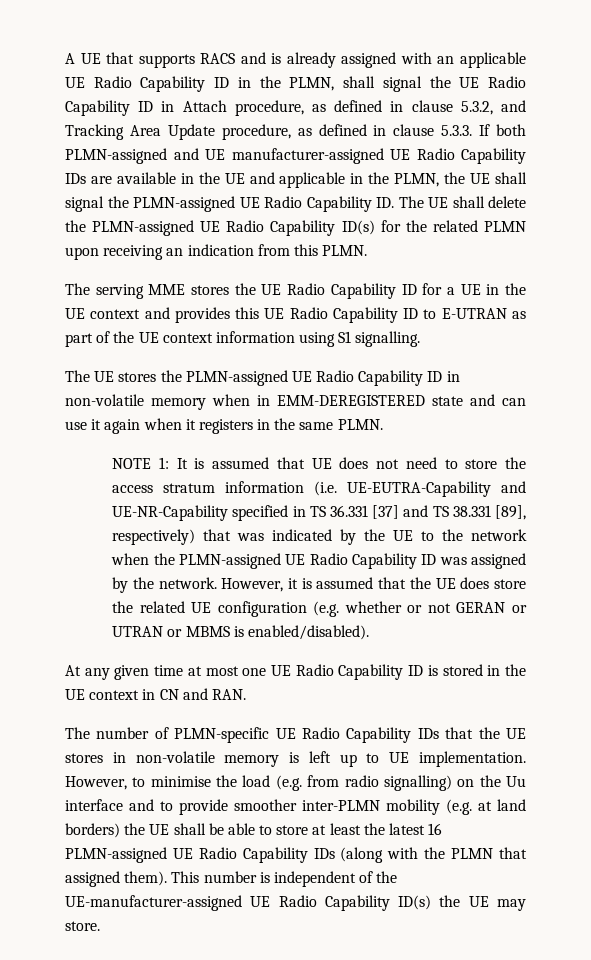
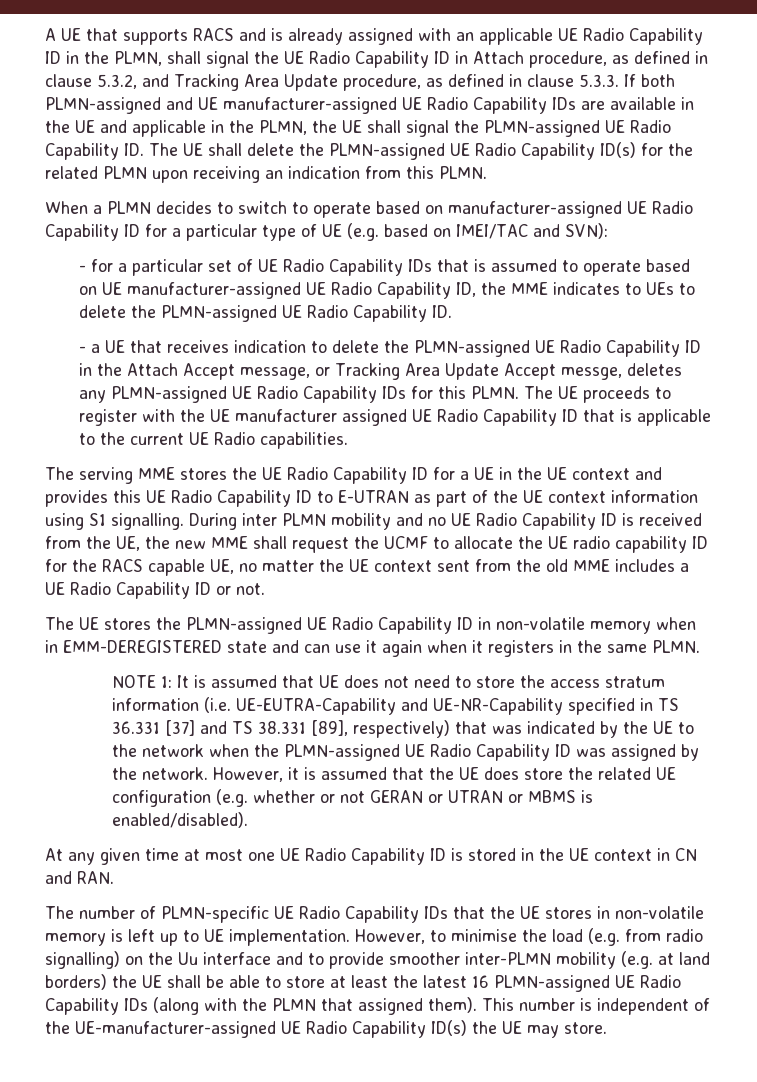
(368, 250) none -> [45,201,693,218] [45,223,608,241] [78,259,690,276] [78,282,695,299] [78,305,452,322] [78,340,701,357] [78,363,682,380] [78,386,671,403] [78,409,711,426] [78,432,348,449] // When a PLMN decides to switch to operate based on manufacturer-assigned UE Radio Capability ID for a particular type of UE (e.g. based on IMEI/TAC and SVN): // - for a particular set of UE Radio Capability IDs that is assumed to operate based on UE manufacturer-assigned UE Radio Capability ID, the MME indicates to UEs to delete the PLMN-assigned UE Radio Capability ID. // - a UE that receives indication to delete the PLMN-assigned UE Radio Capability ID in the Attach Accept message, or Tracking Area Update Accept messge, deletes any PLMN-assigned UE Radio Capability IDs for this PLMN. The UE proceeds to register with the UE manufacturer assigned UE Radio Capability ID that is applicable to the current UE Radio capabilities.
(421, 339) none -> [189,513,702,530] [45,536,708,553] [45,559,689,576] [45,582,265,599] During inter PLMN mobility and no UE Radio Capability ID is received from the UE, the new MME shall request the UCMF to allocate the UE radio capability ID for the RACS capable UE, no matter the UE context sent from the old MME includes a UE Radio Capability ID or not.

